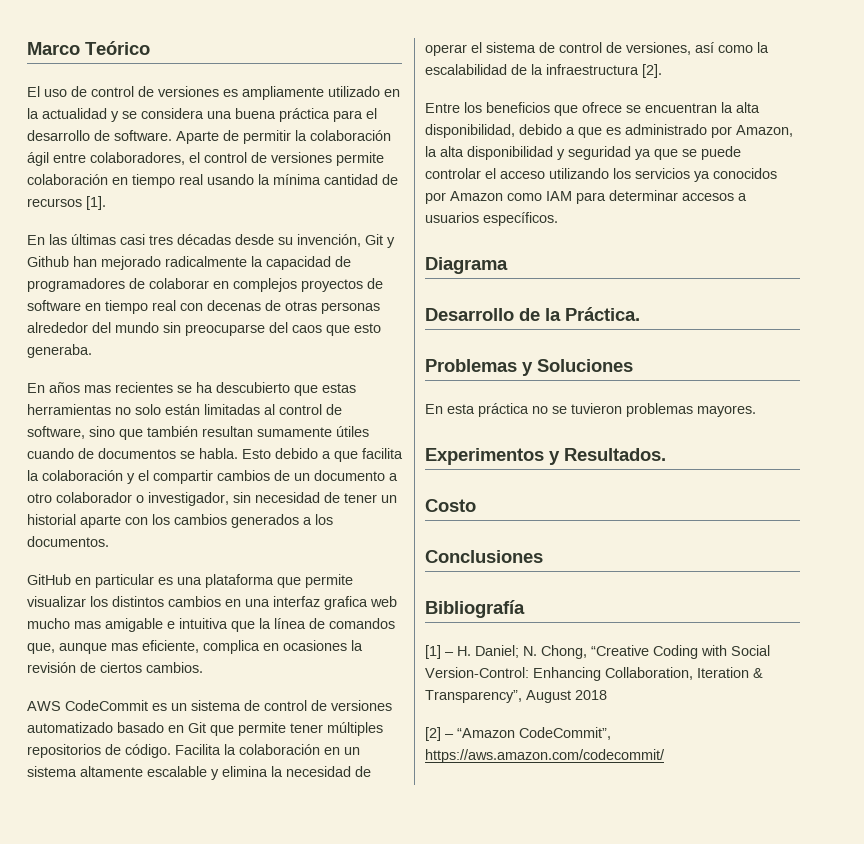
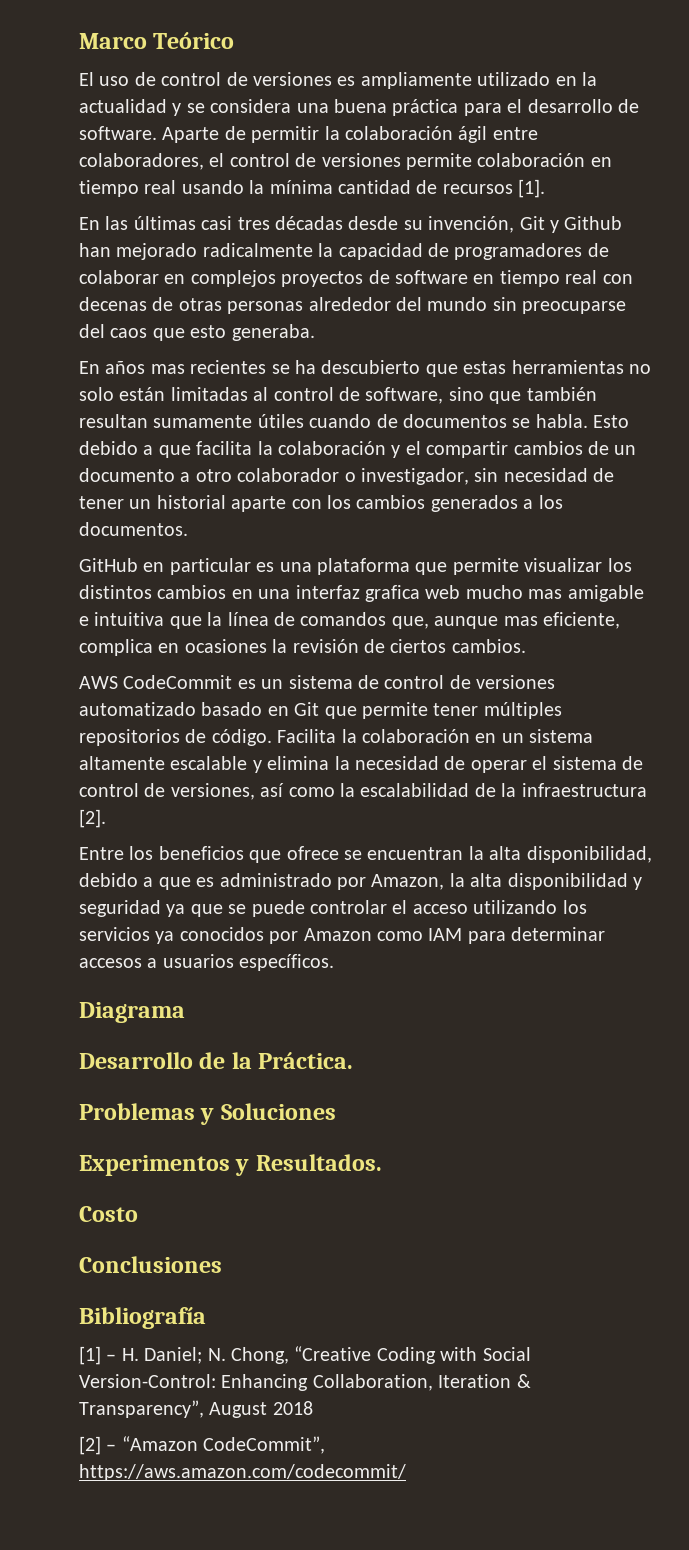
[425,403,756,417] // En esta práctica no se tuvieron problemas mayores. -> (336, 1111) none

